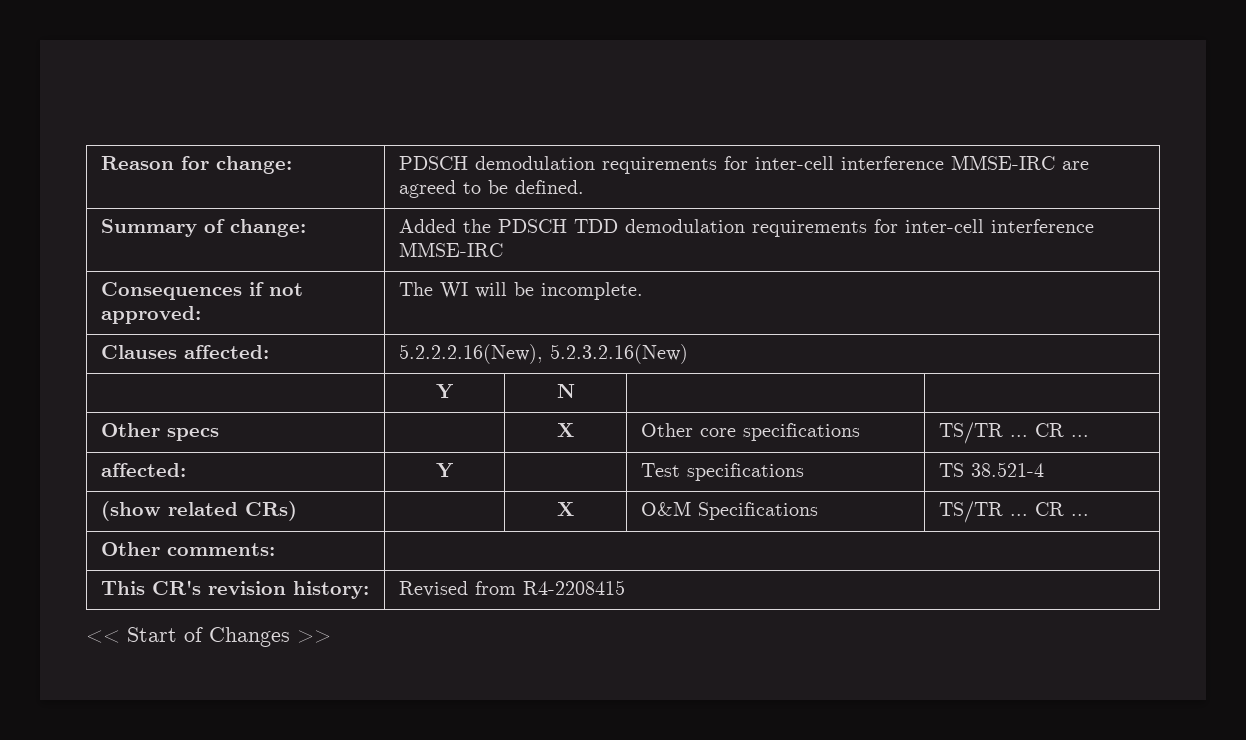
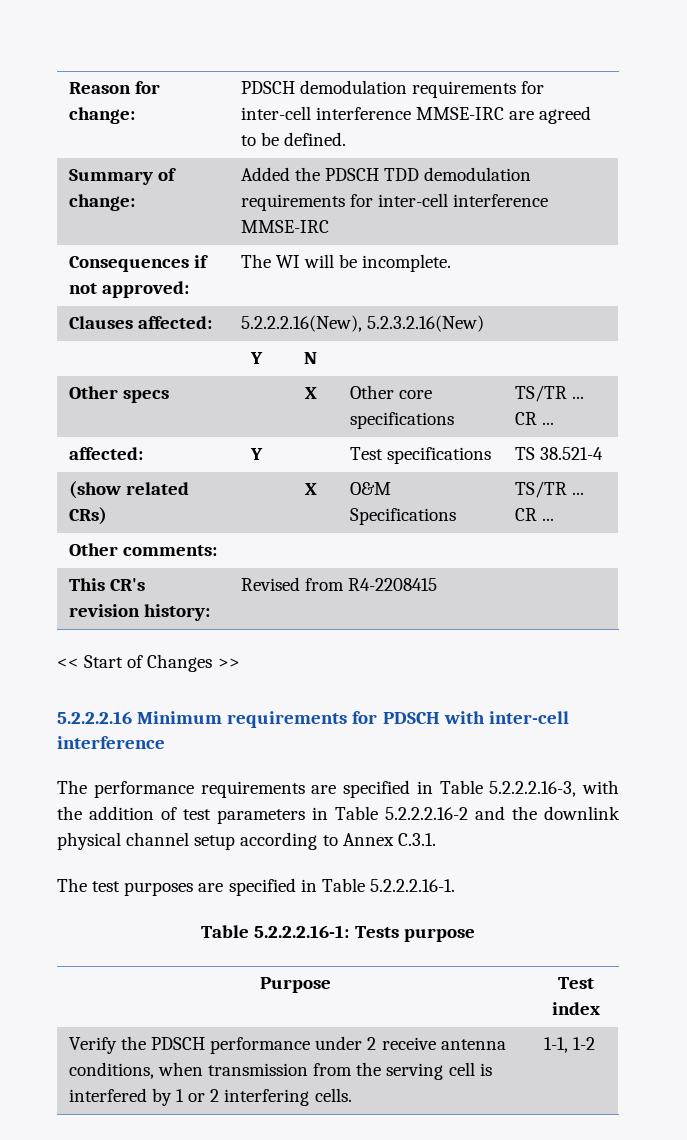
(331, 636) none -> [57,711,569,728] [57,736,165,749] [57,780,619,798] [57,806,620,824] [57,832,436,850] [57,878,455,896] [201,925,475,942] [259,977,331,993] [557,977,594,989] [551,1002,600,1015] [68,1036,506,1054] [68,1062,492,1080] [68,1088,352,1106] [543,1037,595,1053] // 5.2.2.2.16 Minimum requirements for PDSCH with inter-cell interference // The performance requirements are specified in Table 5.2.2.2.16-3, with the addition of test parameters in Table 5.2.2.2.16-2 and the downlink physical channel setup according to Annex C.3.1. // The test purposes are specified in Table 5.2.2.2.16-1. // Table 5.2.2.2.16-1: Tests purpose // Purpose | Test index // Verify the PDSCH performance under 2 receive antenna conditions, when transmission from the serving cell is interfered by 1 or 2 interfering cells. | 1-1, 1-2

